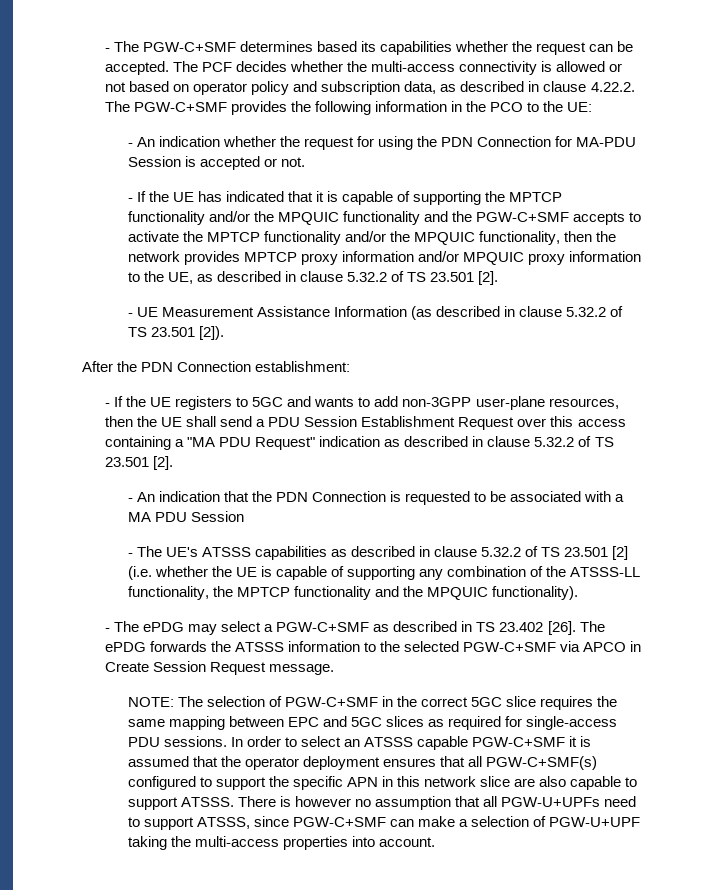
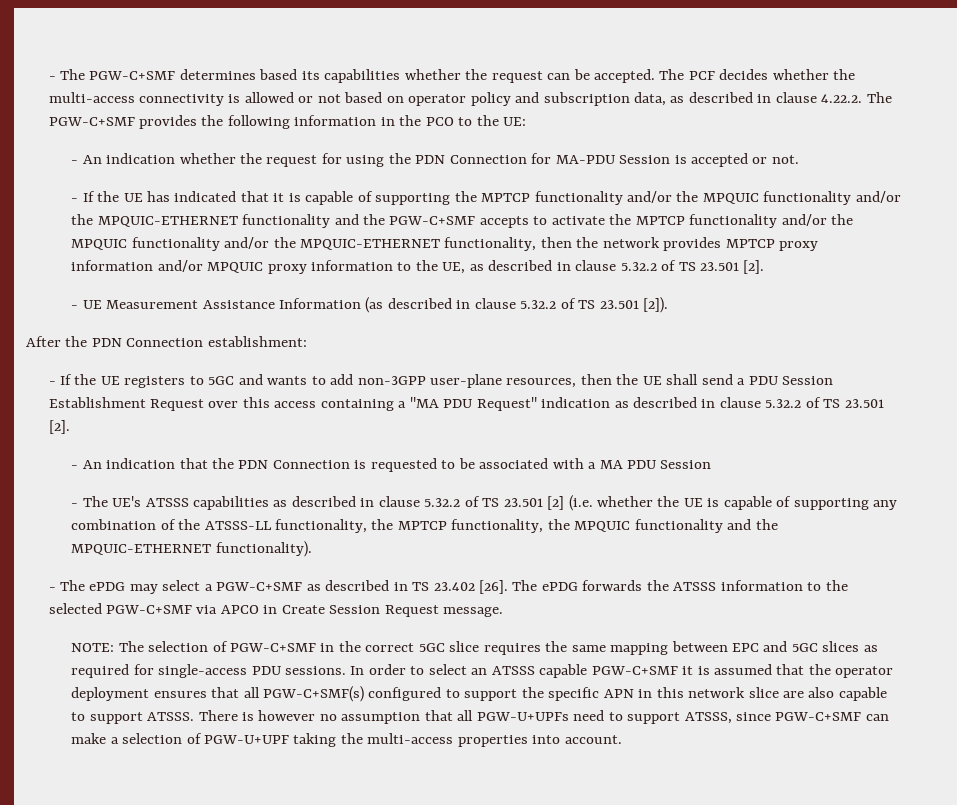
(421, 218) none -> [855,191,901,203] [71,214,331,228] and/or the MPQUIC-ETHERNET functionality
(476, 238) none -> [131,237,440,251] functionality and/or the MPQUIC-ETHERNET
[293,586,489,600] functionality and the MPQUIC -> [451,519,778,533] [71,544,212,555] functionality, the MPQUIC functionality and the MPQUIC-ETHERNET

